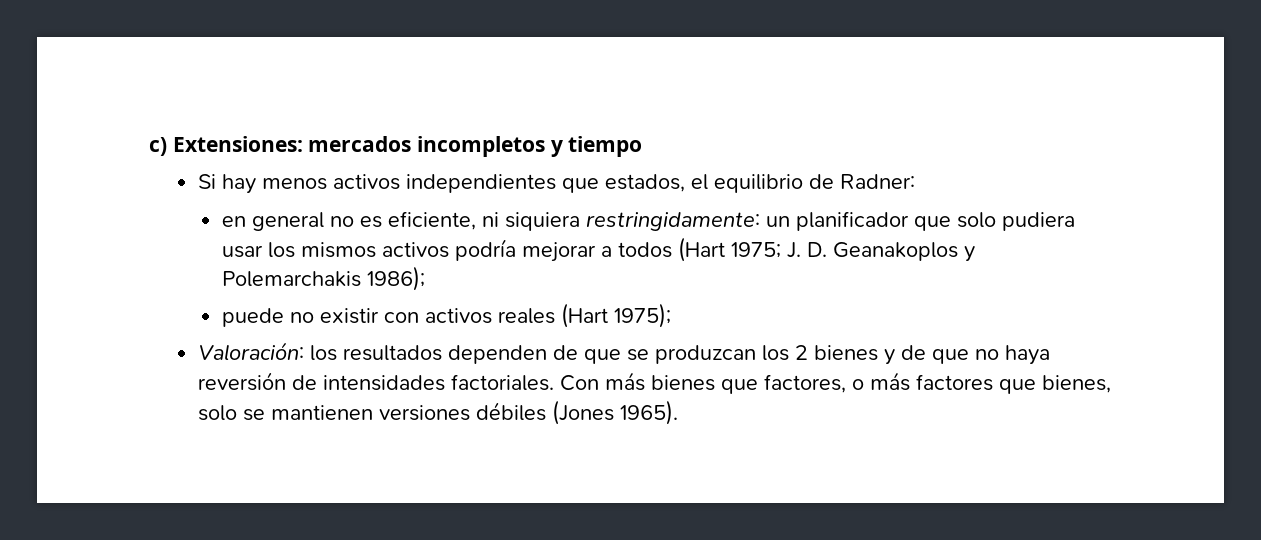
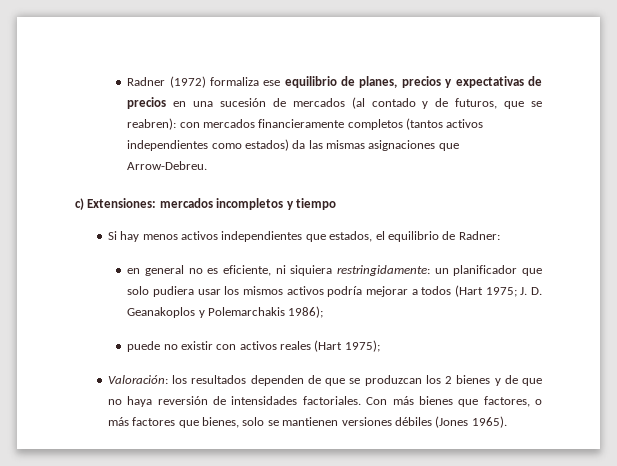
(149, 146) none -> [127,76,542,88] [127,97,542,109] [127,118,484,130] [127,139,459,151] [127,161,208,170] Radner (1972) formaliza ese equilibrio de planes, precios y expectativas de precios en una sucesión de mercados (al contado y de futuros, que se reabren): con mercados financieramente completos (tantos activos independientes como estados) da las mismas asignaciones que Arrow-Debreu. //

